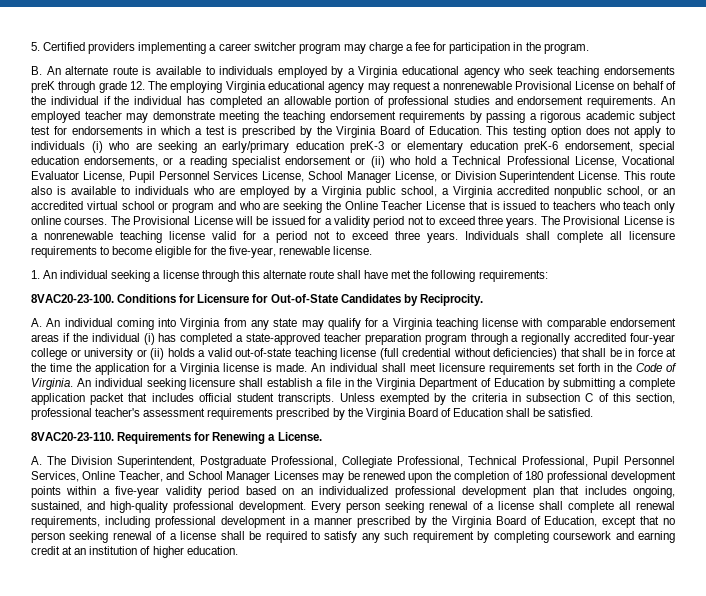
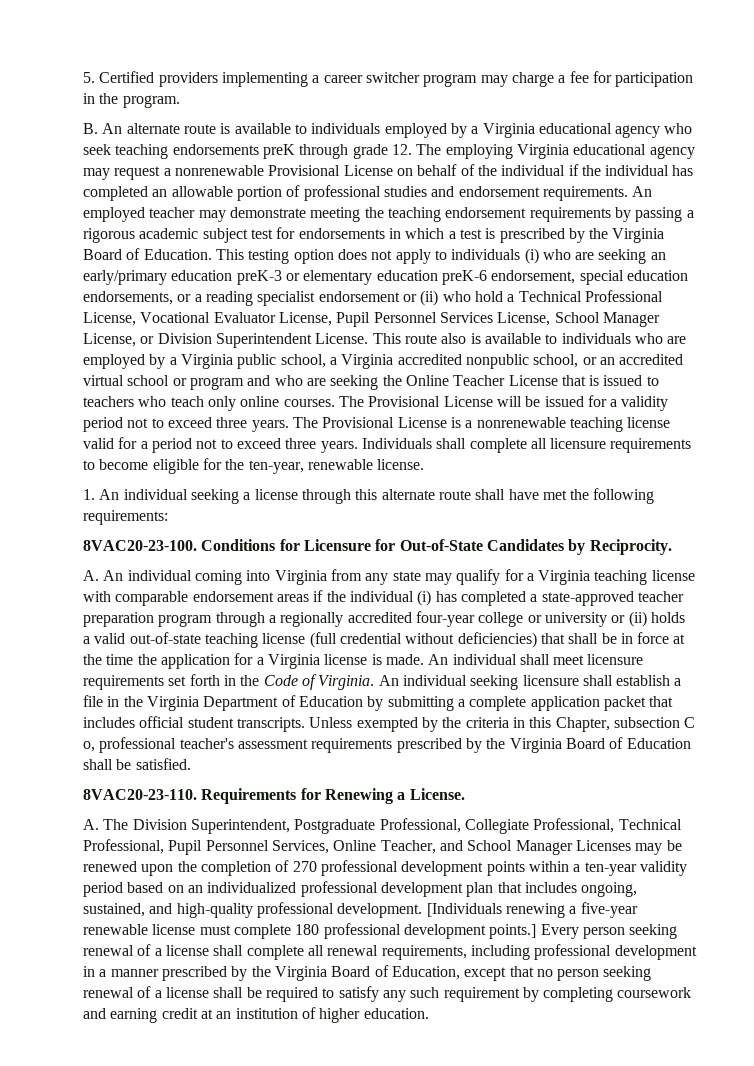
[228,246,276,258] five-year, -> [248,460,304,474] ten-year,
[526,393,676,404] subsection C of this section, -> [529,717,696,732] [83,741,95,752] this Chapter, subsection C o,
[525,471,544,480] 180 -> [292,861,317,872] 270
[115,486,160,498] five-year -> [584,862,637,876] ten-year
(306, 507) none -> [426,902,638,918] [83,923,537,939] [Individuals renewing a five-year renewable license must complete 180 professional development points.]

